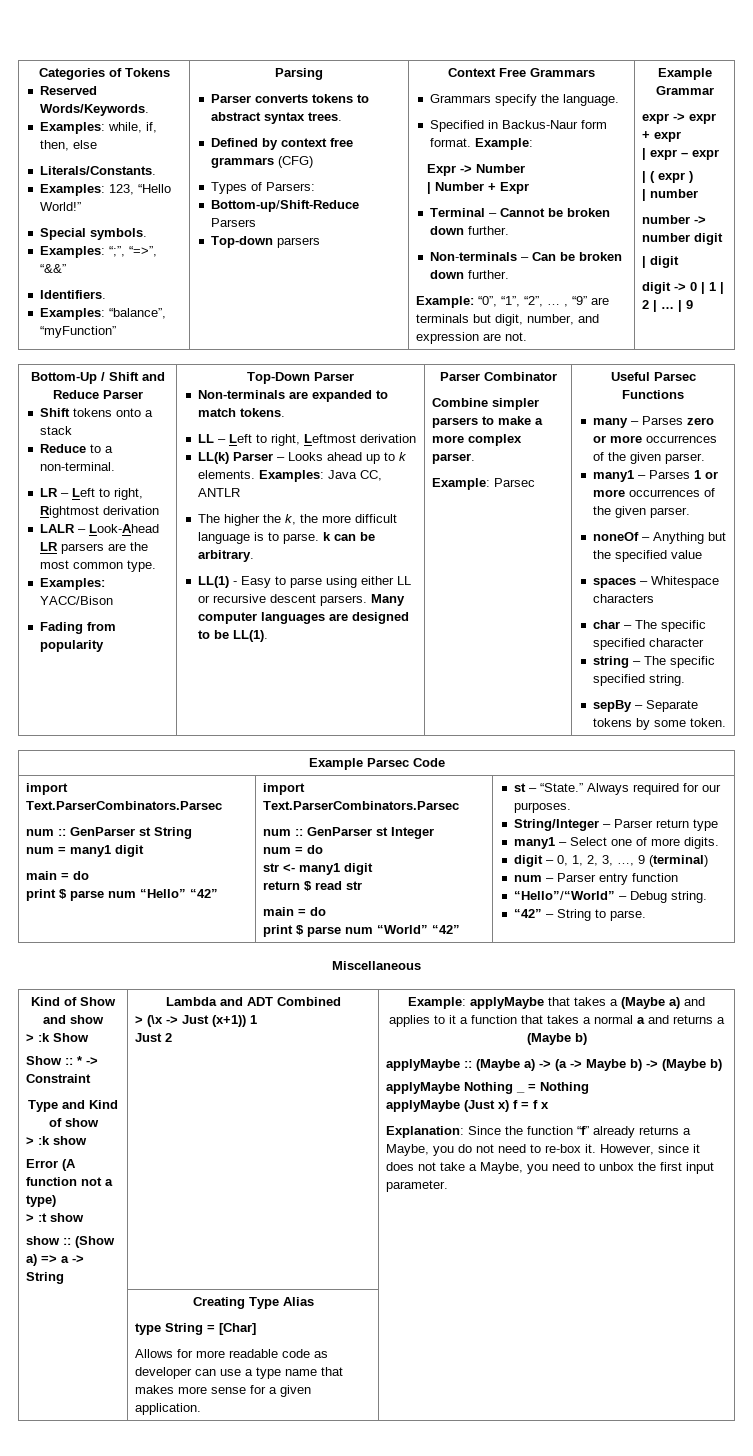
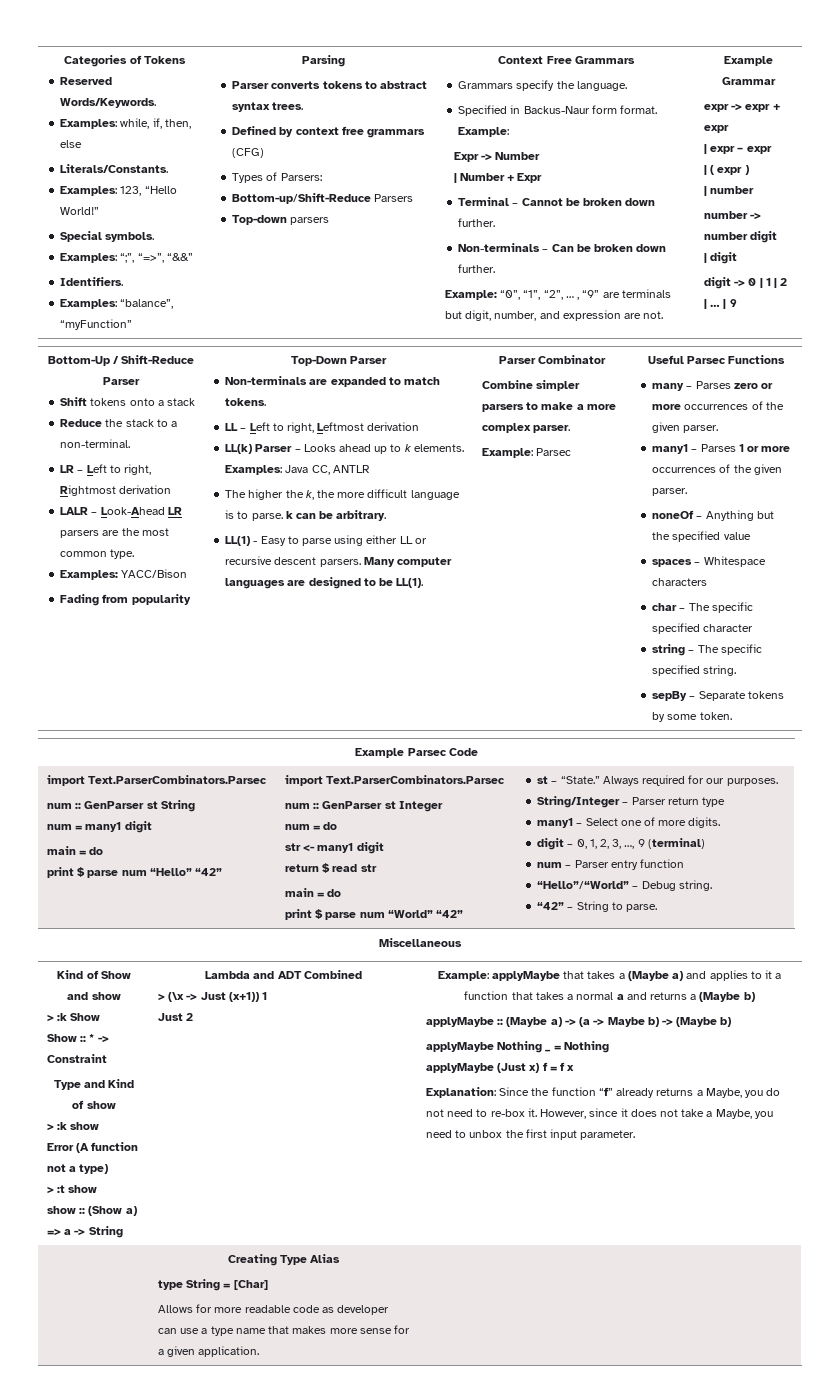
[108,372,165,381] [52,390,99,399] Shift and Reduce -> [121,355,195,364] Shift-Reduce
(87, 448) none -> [105,419,154,427] the stack

